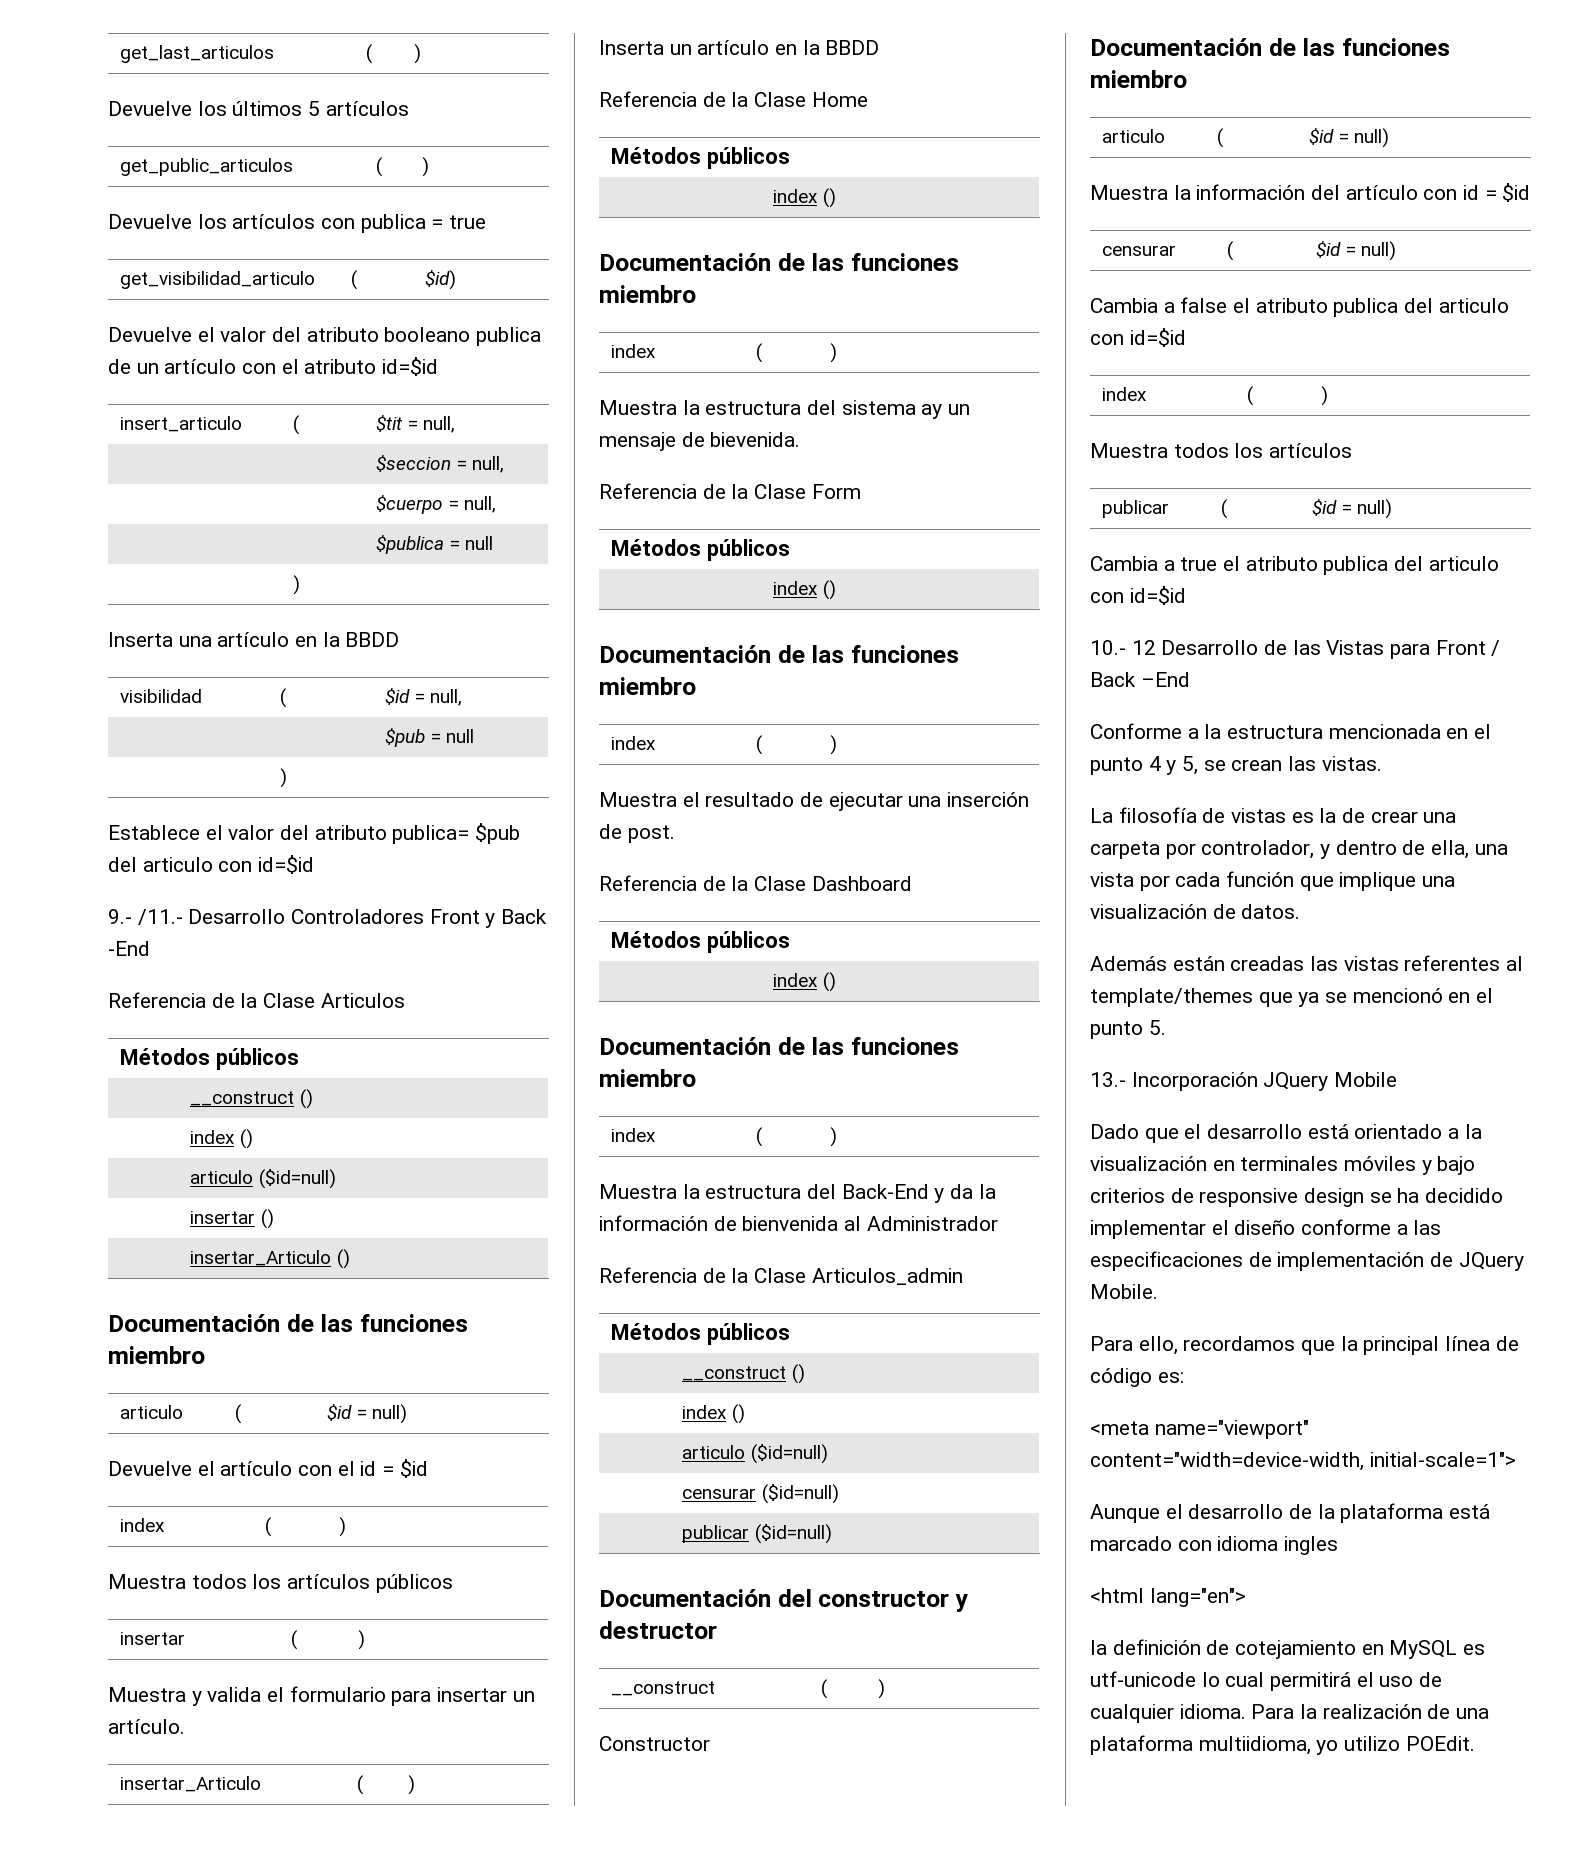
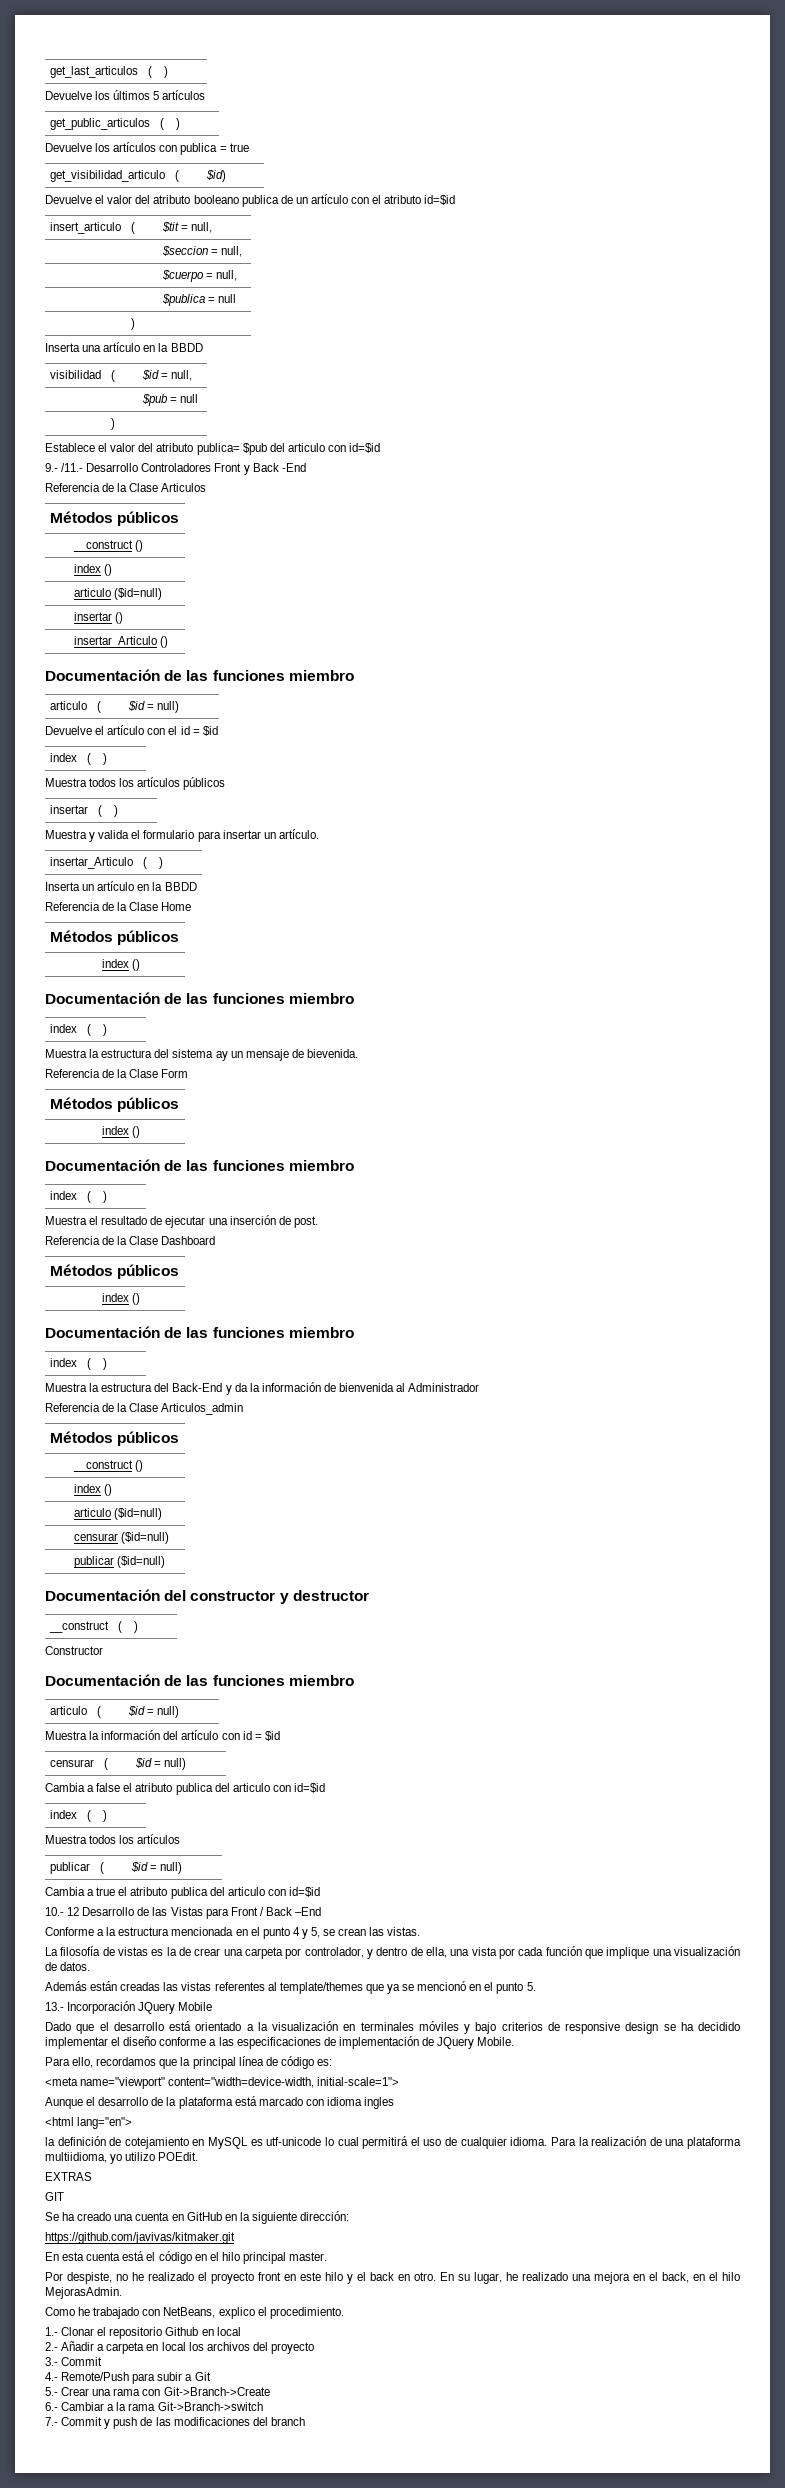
(1475, 1743) none -> [45,2172,92,2181] [45,2192,64,2201] [45,2211,350,2224] [45,2232,235,2244] [45,2251,328,2264] [45,2272,740,2284] [45,2287,122,2299] [45,2307,344,2319] [45,2327,241,2339] [45,2341,314,2354] [45,2357,103,2366] [45,2372,211,2384] [45,2387,270,2396] [45,2402,263,2411] [45,2417,305,2429] // EXTRAS // GIT // Se ha creado una cuenta en GitHub en la siguiente dirección: // https://github.com/javivas/kitmaker.git // En esta cuenta está el código en el hilo principal master. // Por despiste, no he realizado el proyecto front en este hilo y el back en otro. En su lugar, he realizado una mejora en el back, en el hilo MejorasAdmin. // Como he trabajado con NetBeans, explico el procedimiento. // 1.- Clonar el repositorio Github en local // 2.- Añadir a carpeta en local los archivos del proyecto // 3.- Commit // 4.- Remote/Push para subir a Git // 5.- Crear una rama con Git->Branch->Create // 6.- Cambiar a la rama Git->Branch->switch // 7.- Commit y push de las modificaciones del branch

